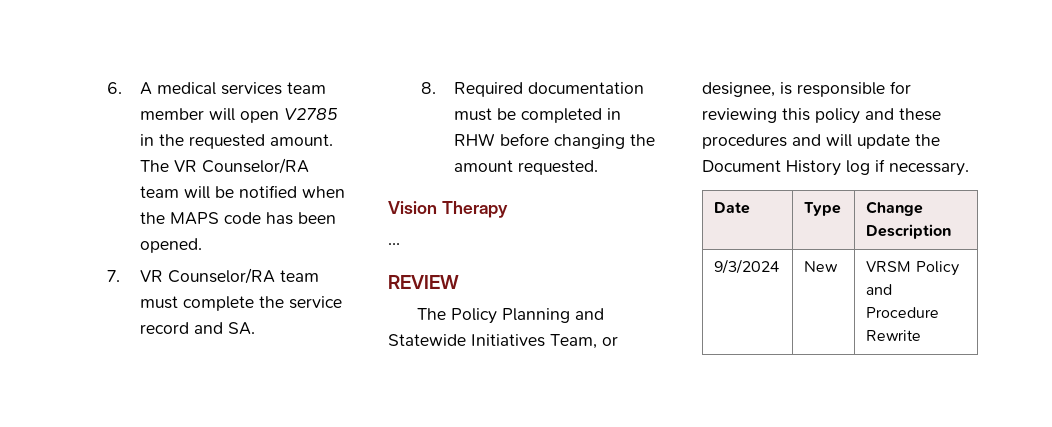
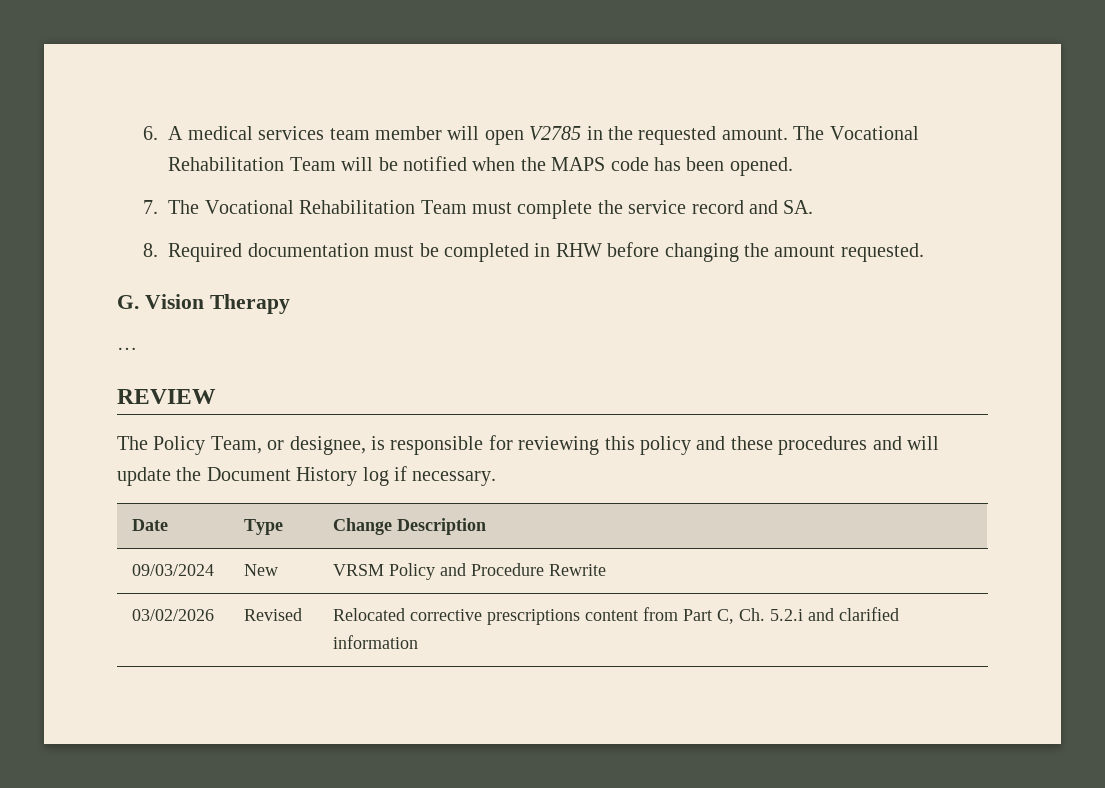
[173,158,309,174] [139,186,179,198] VR Counselor/RA team -> [829,126,919,140] [168,157,336,171] Vocational Rehabilitation Team
[139,268,319,284] VR Counselor/RA team -> [168,200,467,214] The Vocational Rehabilitation Team
(598, 167) none -> [117,295,139,309] G.
[502,308,605,323] [388,334,545,347] Planning and Statewide Initiatives -> (206, 445) none
[714,259,780,274] 9/3/2024 -> [131,564,214,576] 09/03/2024
(922, 335) none -> [131,609,214,621] [243,608,302,621] [332,607,899,625] [332,635,418,649] // 03/02/2026 | Revised | Relocated corrective prescriptions content from Part C, Ch. 5.2.i and clarified information

